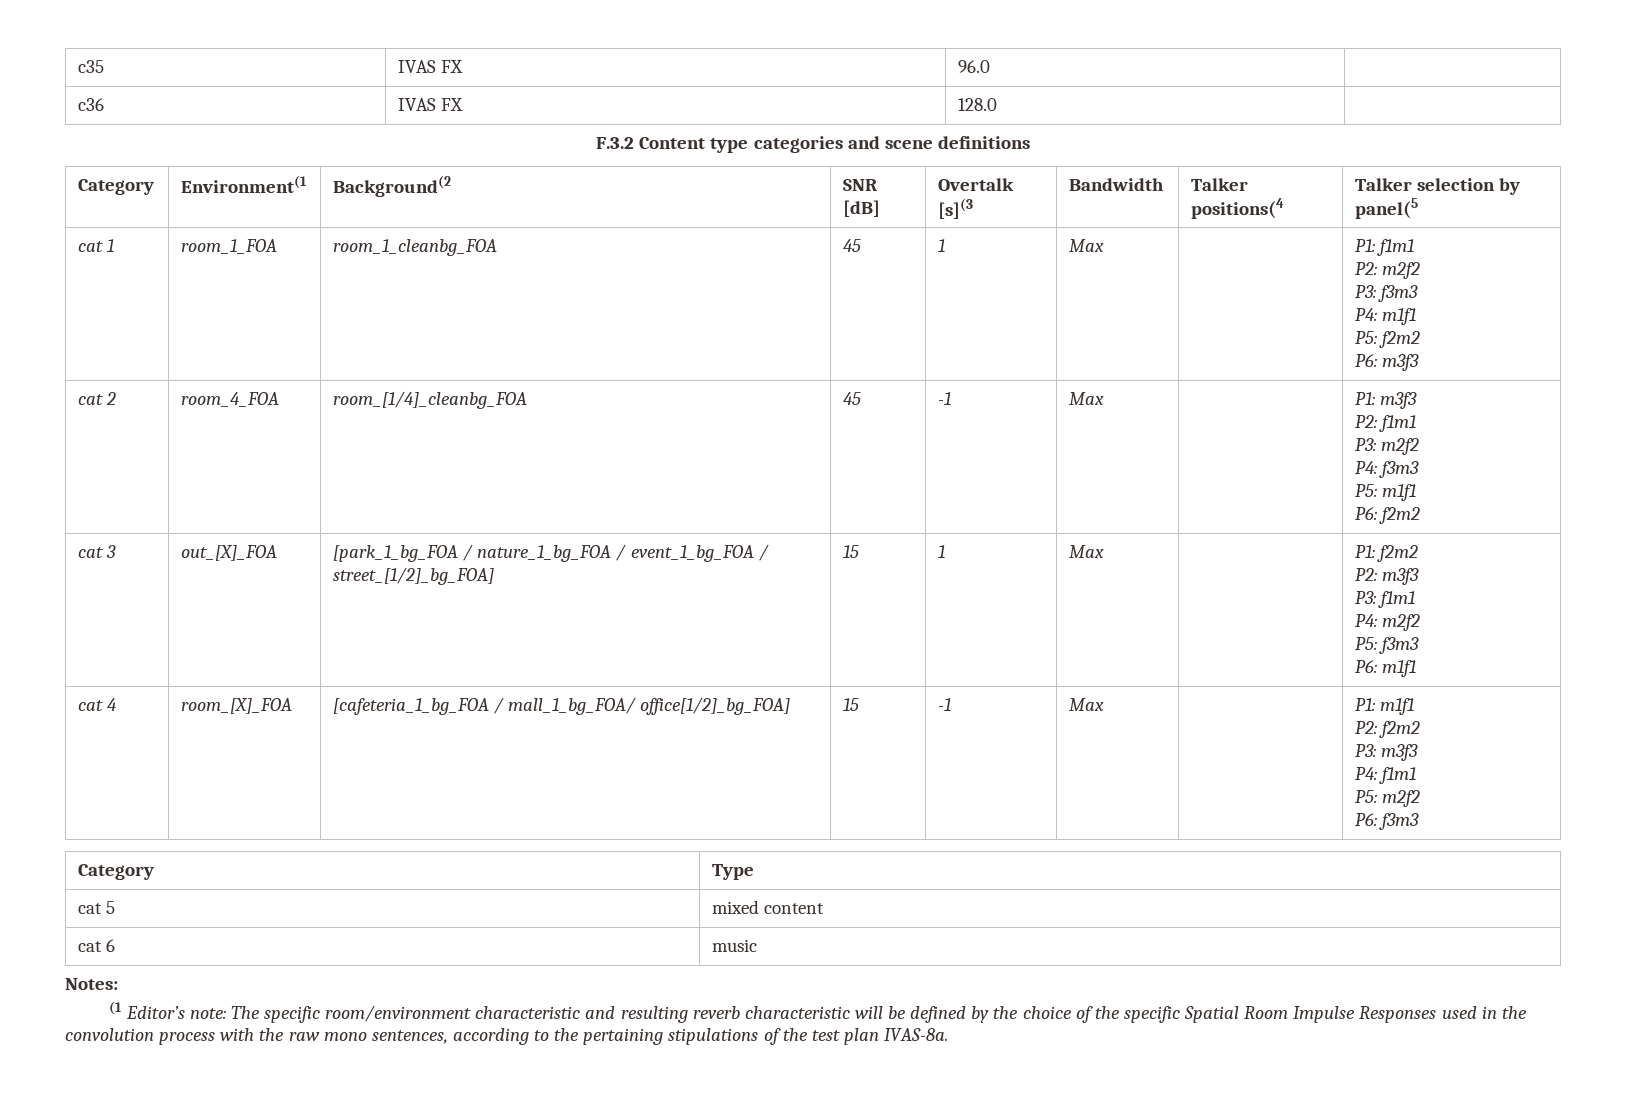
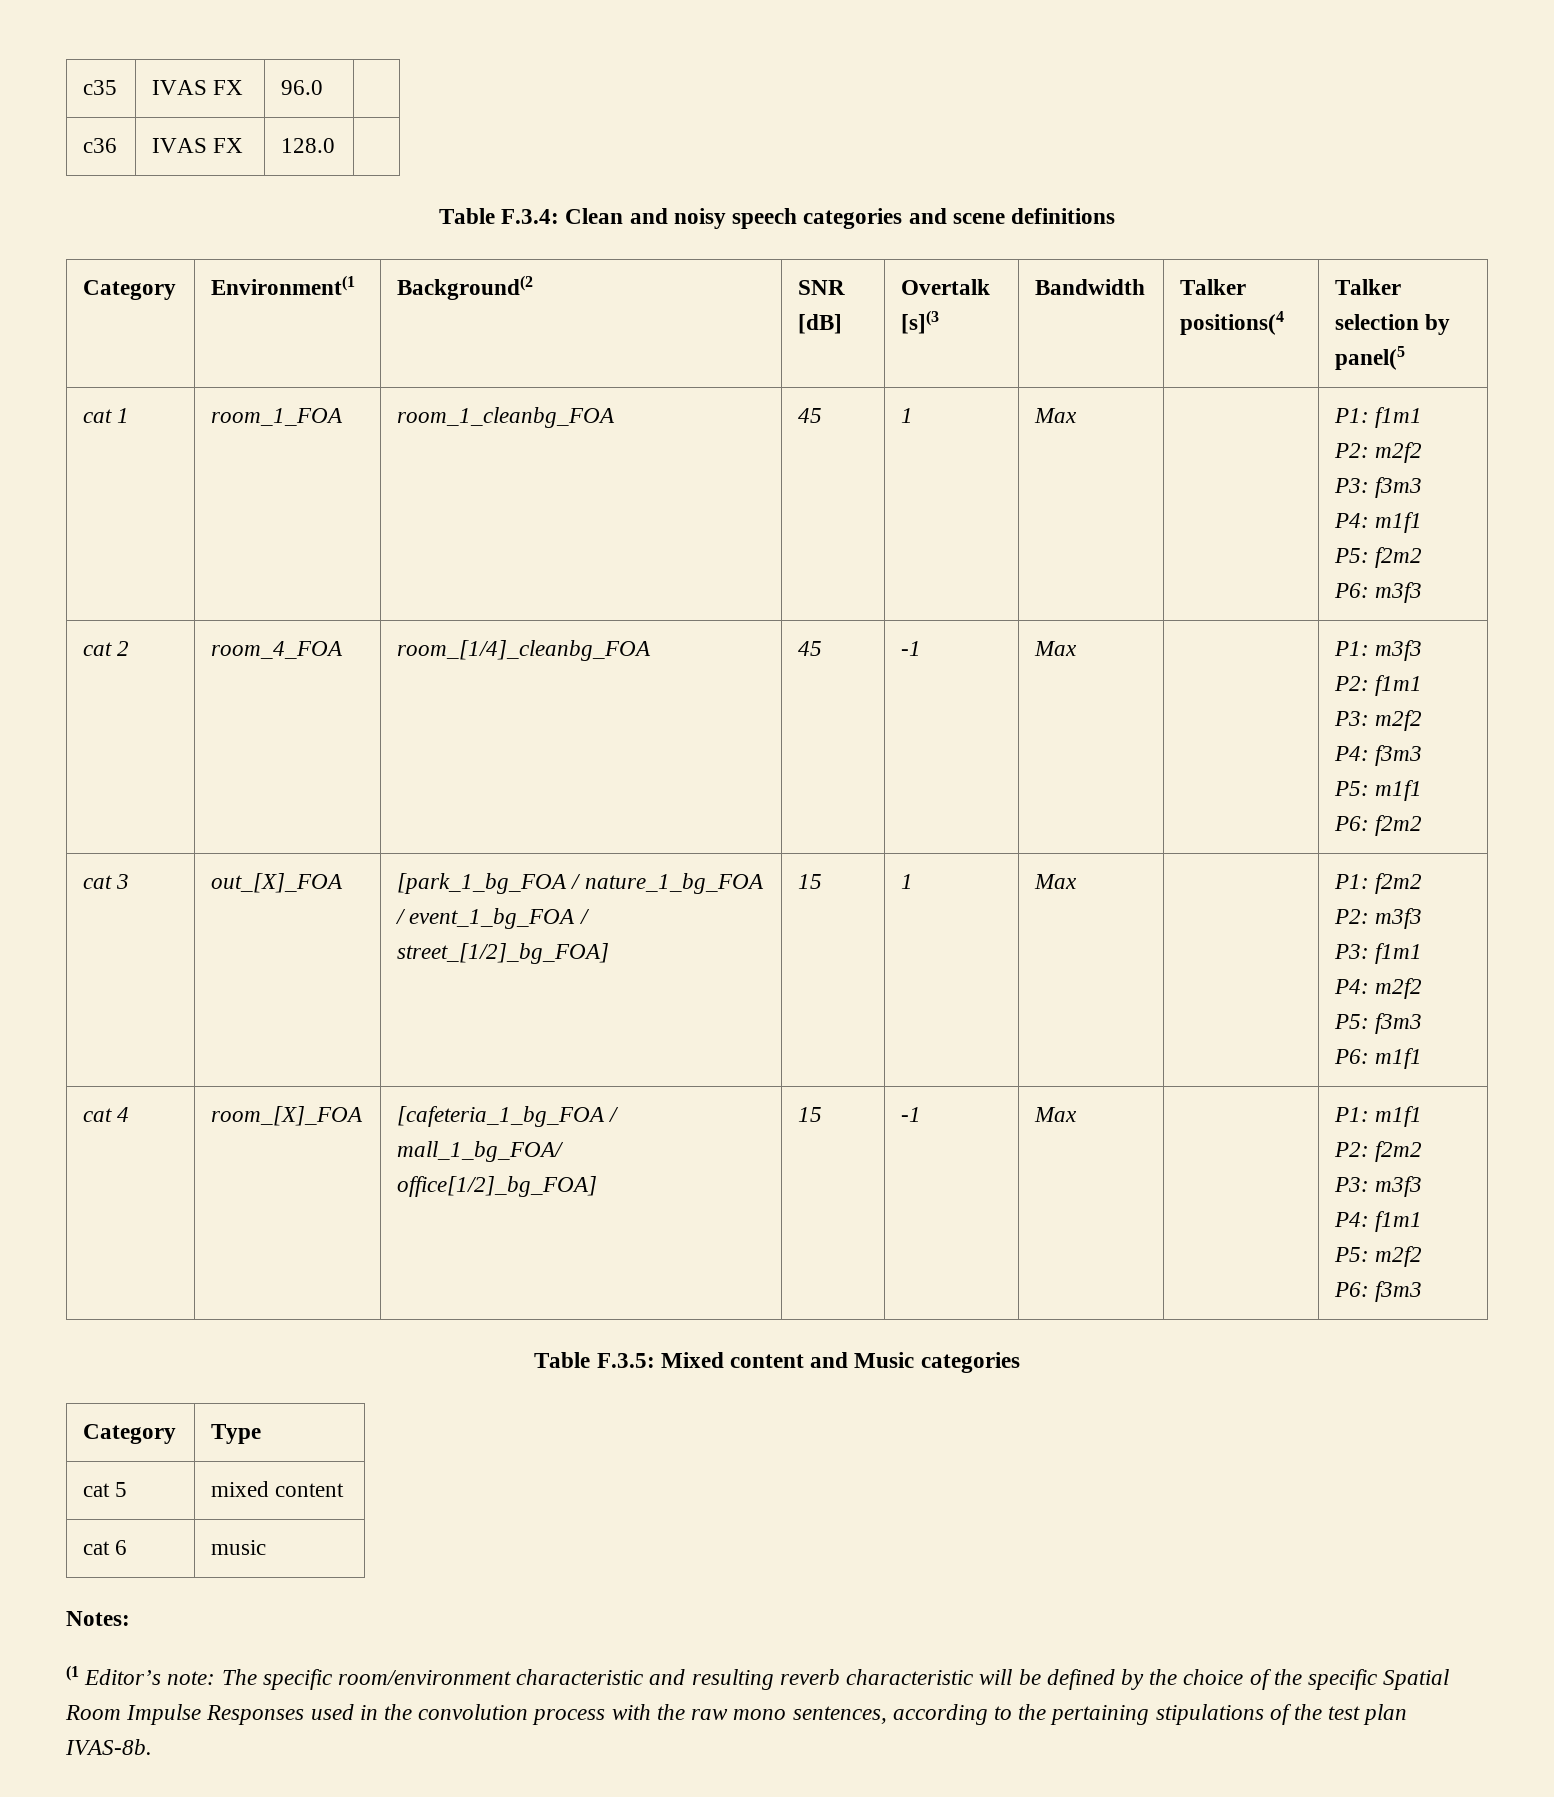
[596,137,749,153] F.3.2 Content type -> [439,208,798,229] Table F.3.4: Clean and noisy speech
(1420, 821) none -> [534,1352,1020,1373] // Table F.3.5: Mixed content and Music categories
[884,1028,949,1041] IVAS-8a. -> [65,1739,152,1755] IVAS-8b.

